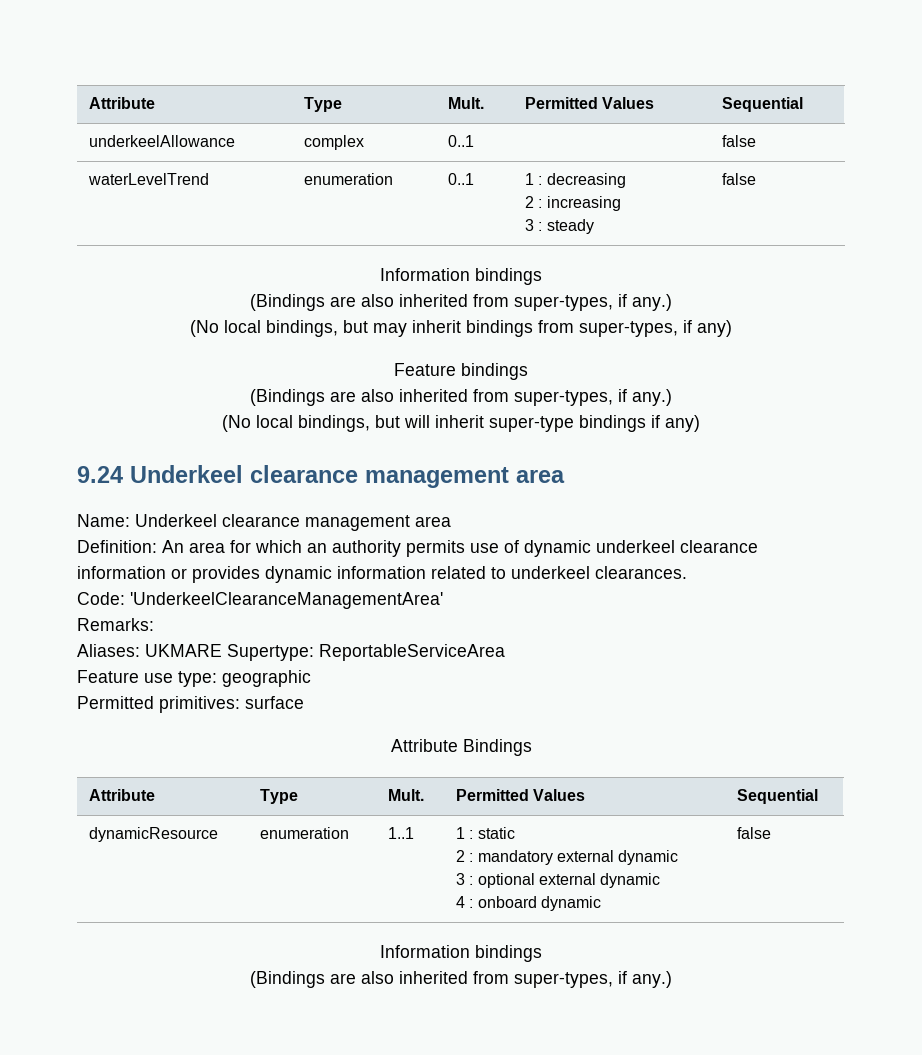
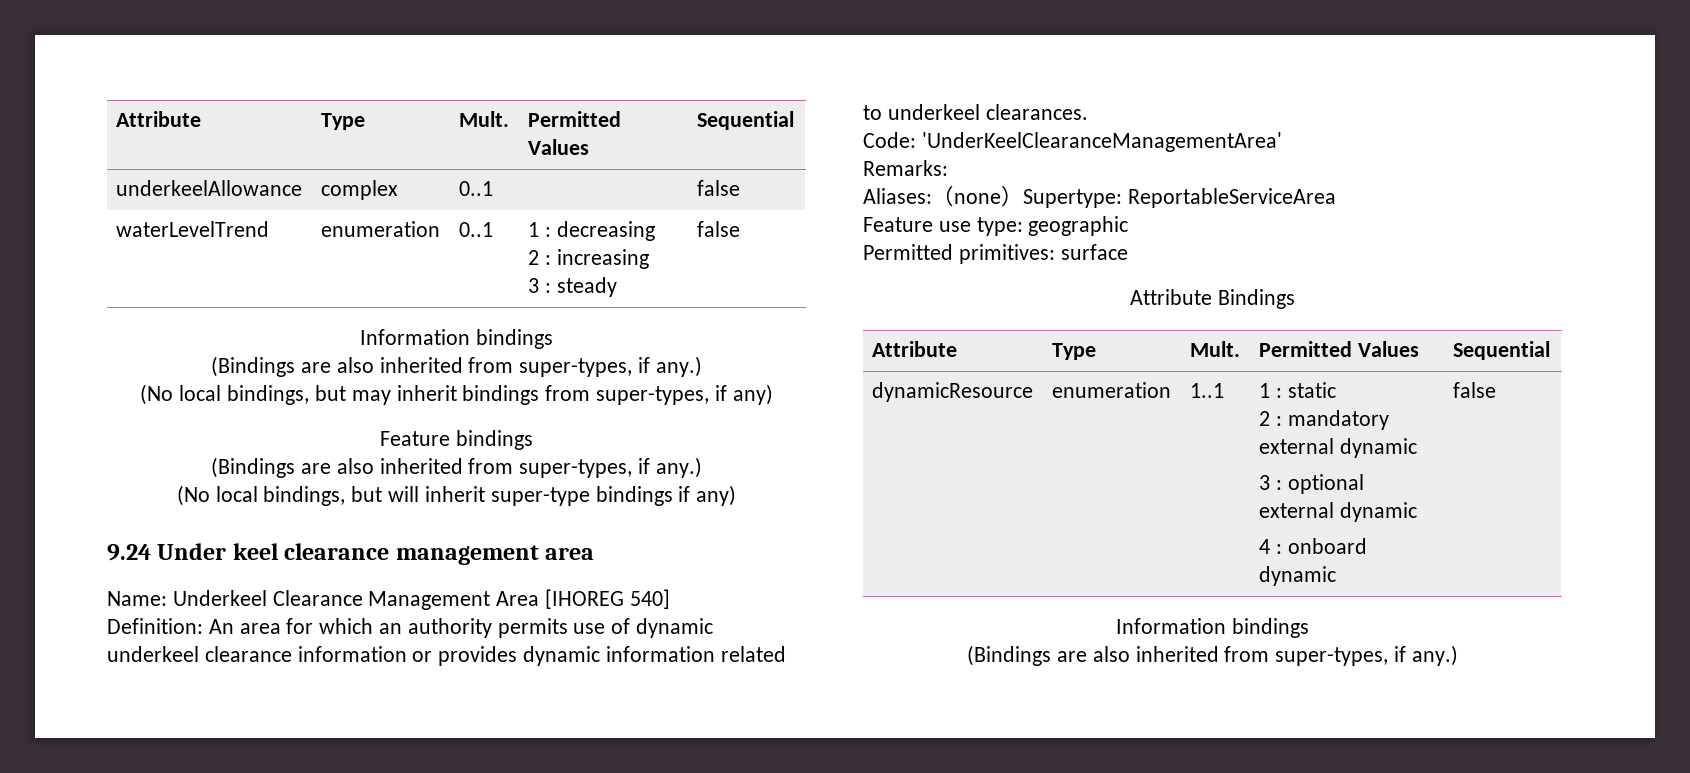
[130,465,243,483] Underkeel -> [157,543,278,560] Under keel
[222,514,451,531] clearance management area -> [272,589,670,610] Clearance Management Area [IHOREG 540]
[130,592,443,609] 'UnderkeelClearanceManagementArea' -> [921,132,1282,152] 'UnderKeelClearanceManagementArea'
[145,644,222,657] UKMARE -> [932,186,1023,207] （none）

